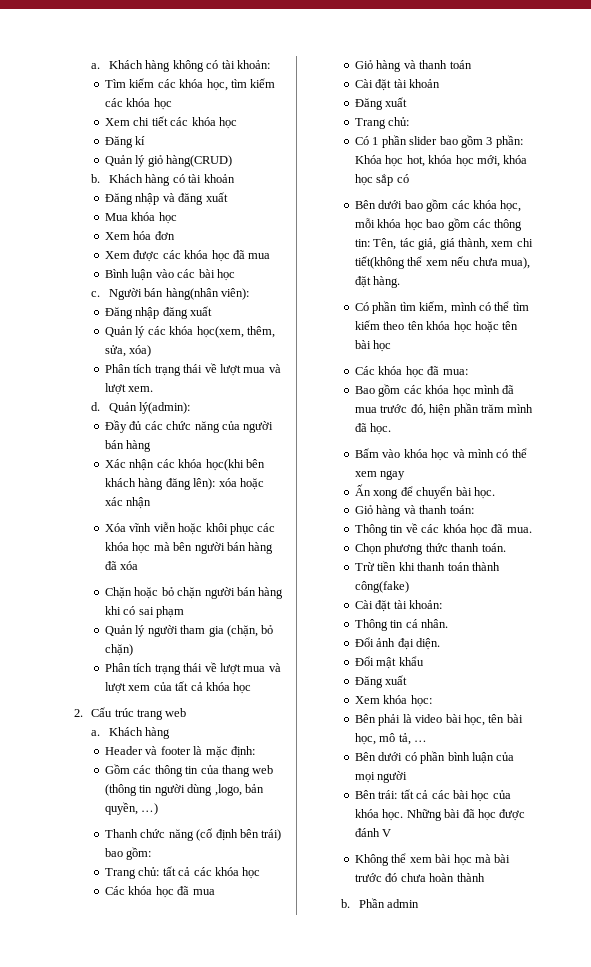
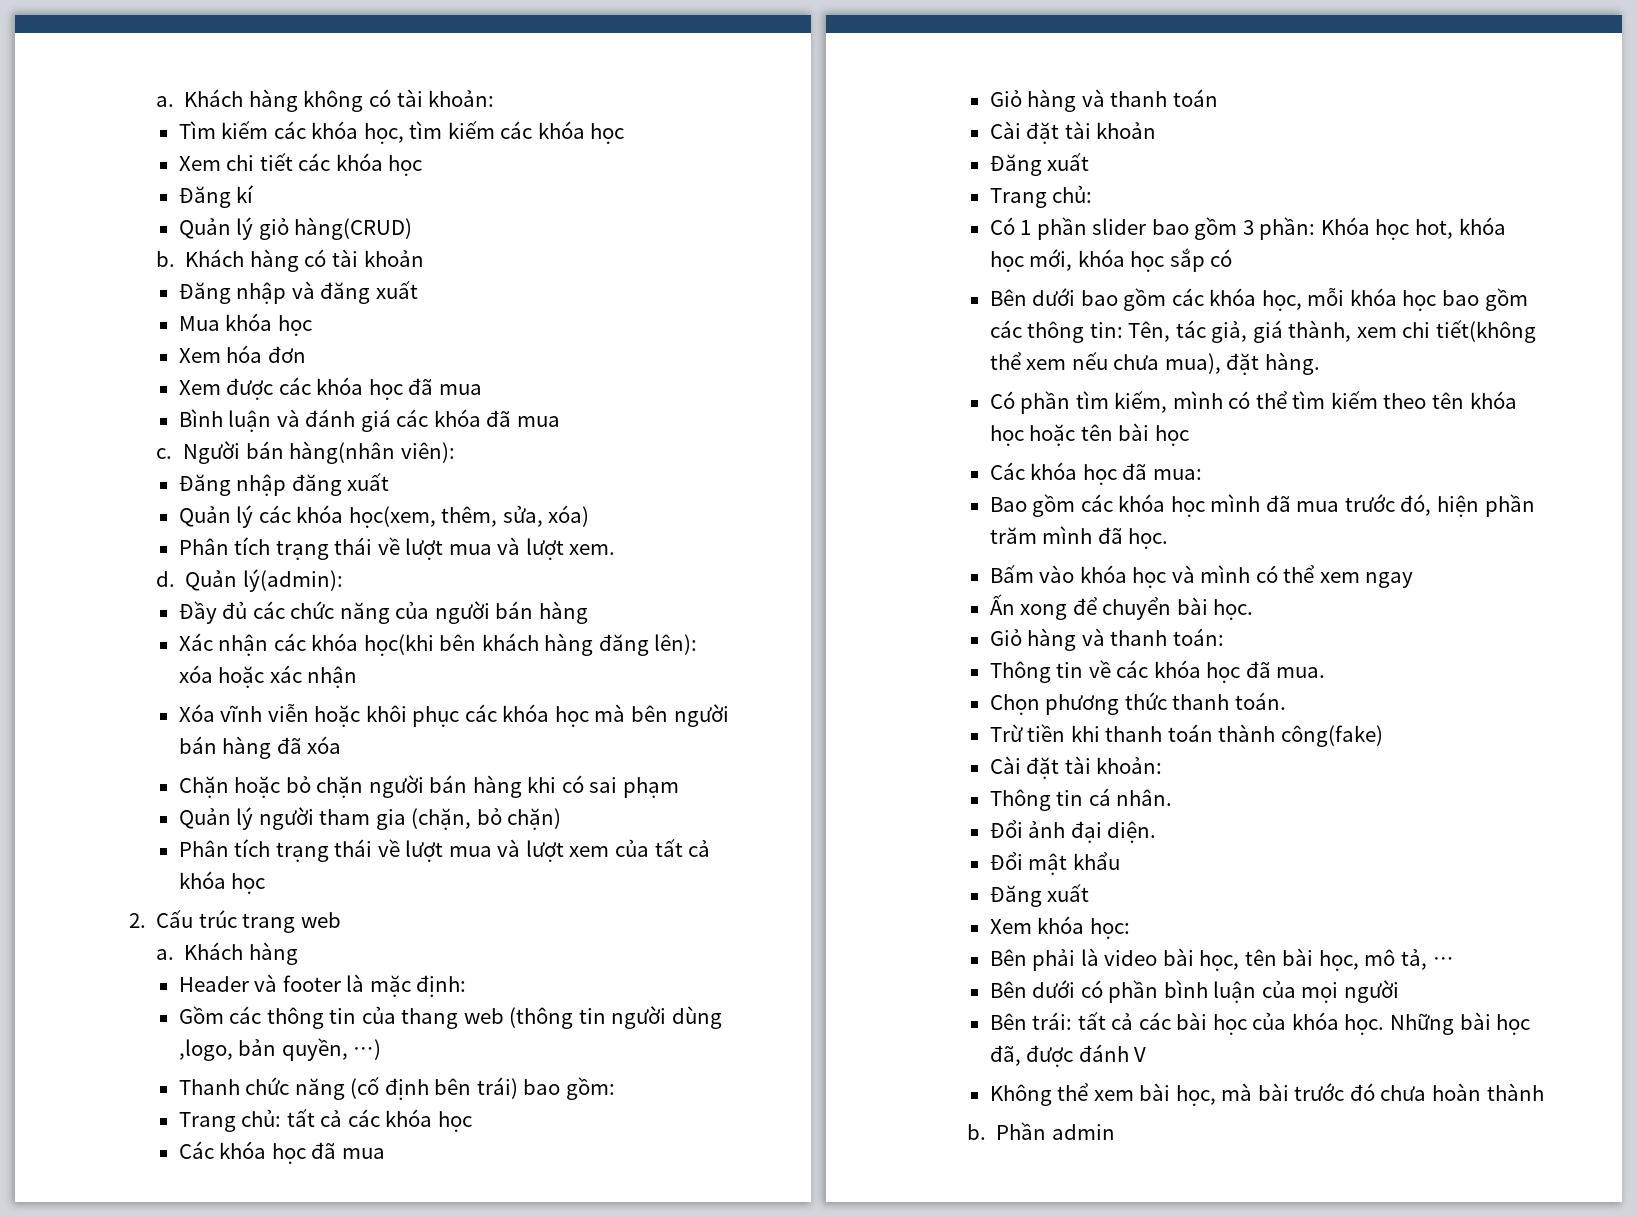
[155,269,235,281] vào các bài học -> [276,409,560,432] và đánh giá các khóa đã mua
[462,809,496,821] đã học -> [1496,1014,1531,1035] [989,1045,1021,1066] học đã,
[453,854,472,866] học -> [1175,1085,1216,1106] học,

